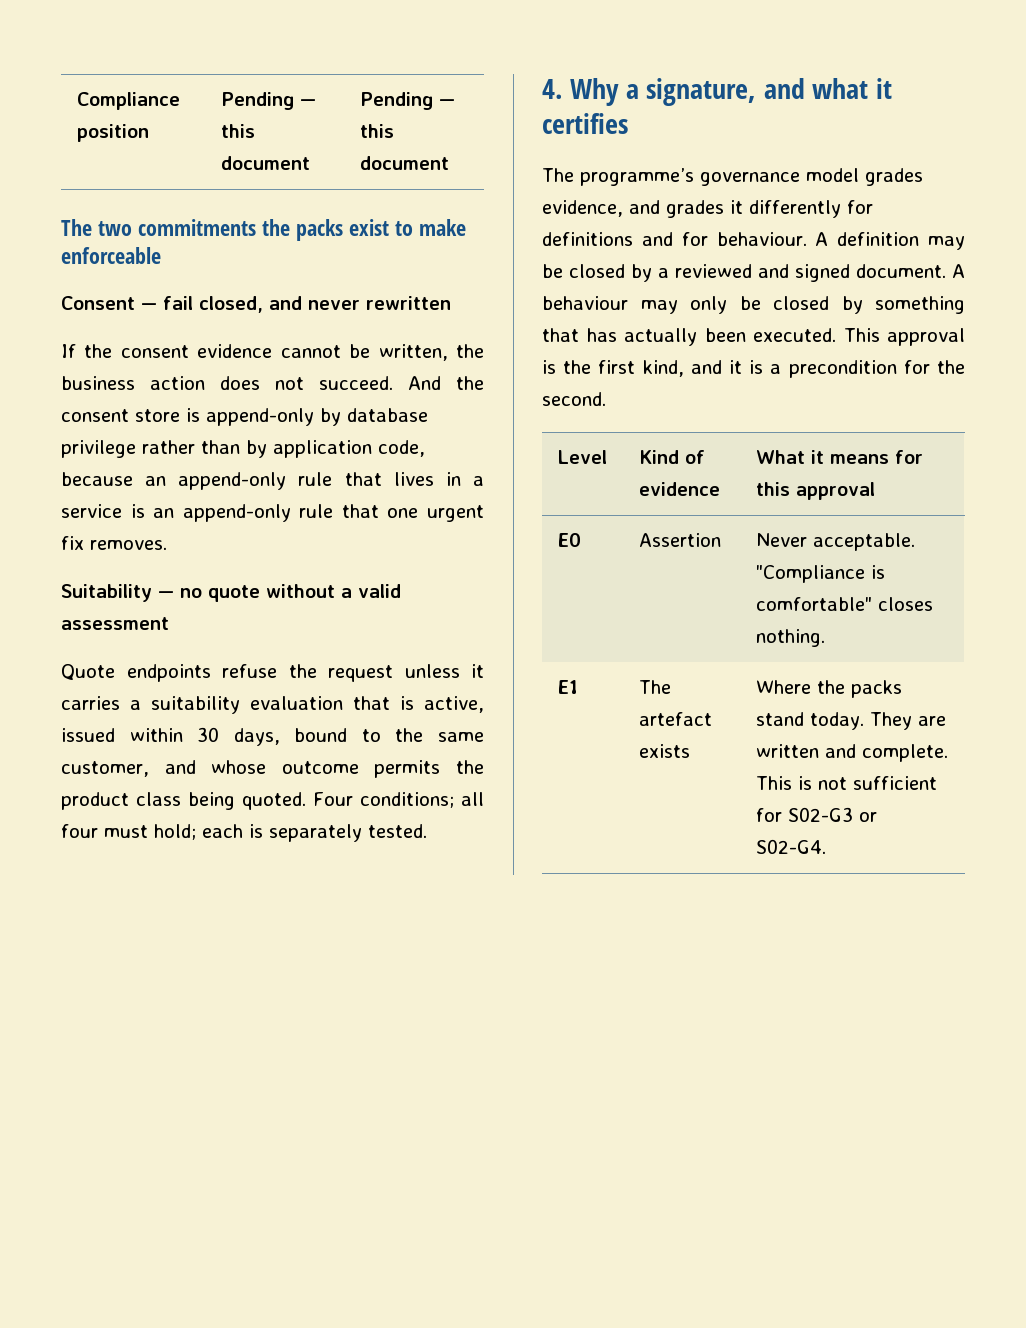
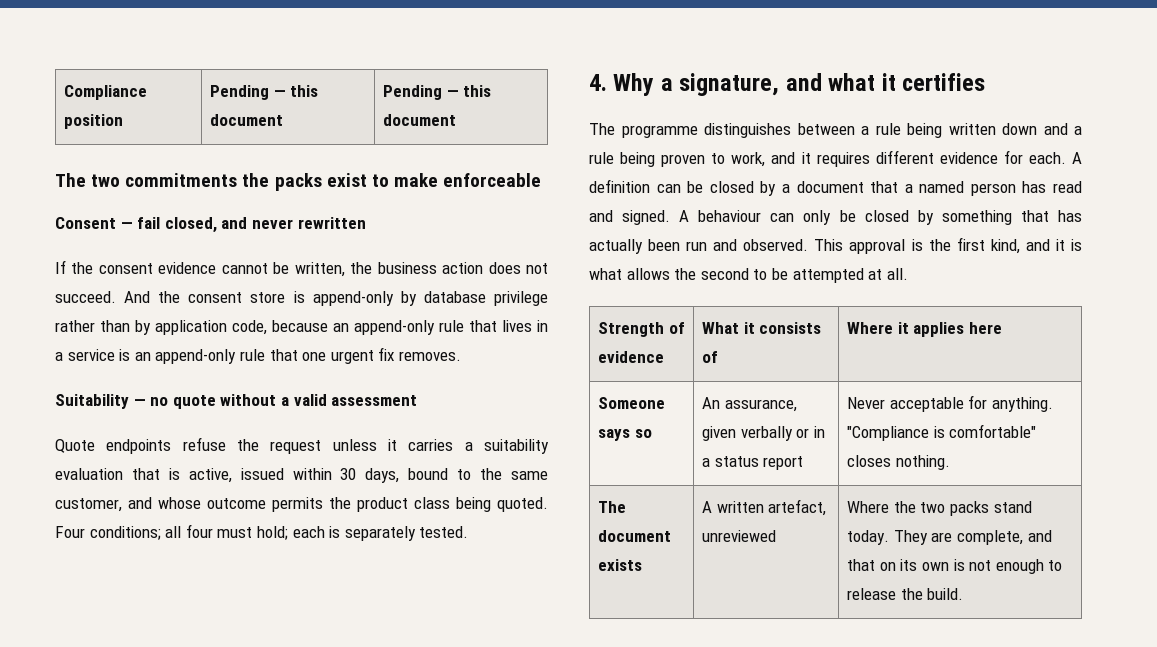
[580,168,923,186] [542,200,873,218] [542,232,807,246] programme’s governance model grades evidence, and grades it differently for definitions and for behaviour. -> [621,123,1082,138] [589,150,1066,167] programme distinguishes between a rule being written down and a rule being proven to work, and it requires different evidence for each.
[928,236,965,250] may -> [656,184,681,193] can
[675,264,946,282] reviewed and signed document. -> [796,181,1082,196] [589,210,671,225] document that a named person has read and signed.
[640,300,678,314] may -> [770,213,795,222] can
[753,328,836,342] executed. -> [686,239,809,251] run and observed.
[770,360,965,378] [542,392,606,406] [557,450,607,464] [638,450,705,464] [638,482,720,496] [755,450,923,464] [755,482,875,500] [557,533,581,547] [638,533,721,547] [755,533,915,551] a precondition for the second. // Level | Kind of evidence | What it means for this approval // E0 | Assertion | Never acceptable. -> [589,268,908,283] [598,322,685,337] [598,351,665,363] [702,322,822,334] [702,351,719,363] [847,322,1002,337] [598,397,666,409] [598,429,652,441] [702,397,797,412] [702,426,825,441] [702,456,804,470] [847,395,1053,412] what allows the second to be attempted at all. // Strength of evidence | What it consists of | Where it applies here // Someone says so | An assurance, given verbally or in a status report | Never acceptable for anything.
[557,680,578,694] [638,680,671,694] [638,712,712,726] [638,744,690,758] E1 | The artefact exists -> [598,501,627,513] [598,530,672,542] [598,559,643,571] [702,499,827,516] [702,530,777,542] The document exists | A written artefact, unreviewed
(845, 687) none -> [920,502,946,513] two
[755,744,948,762] [755,776,937,790] [755,807,877,822] [755,839,826,854] written and complete. This is not sufficient for S02-G3 or S02-G4. -> [956,530,1052,545] [847,559,1063,574] [847,588,964,600] complete, and that on its own is not enough to release the build.

